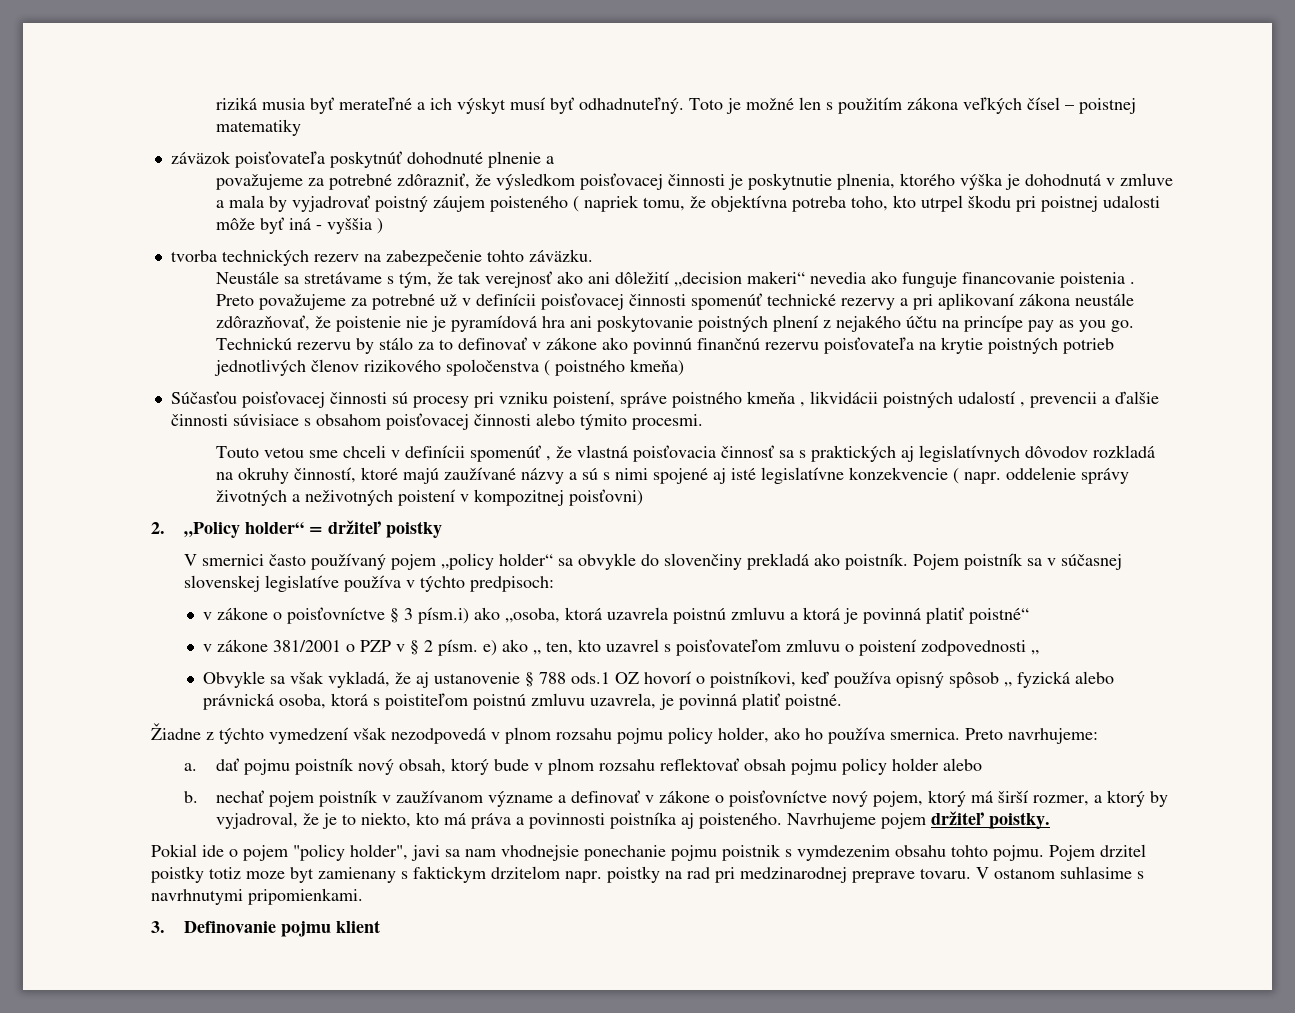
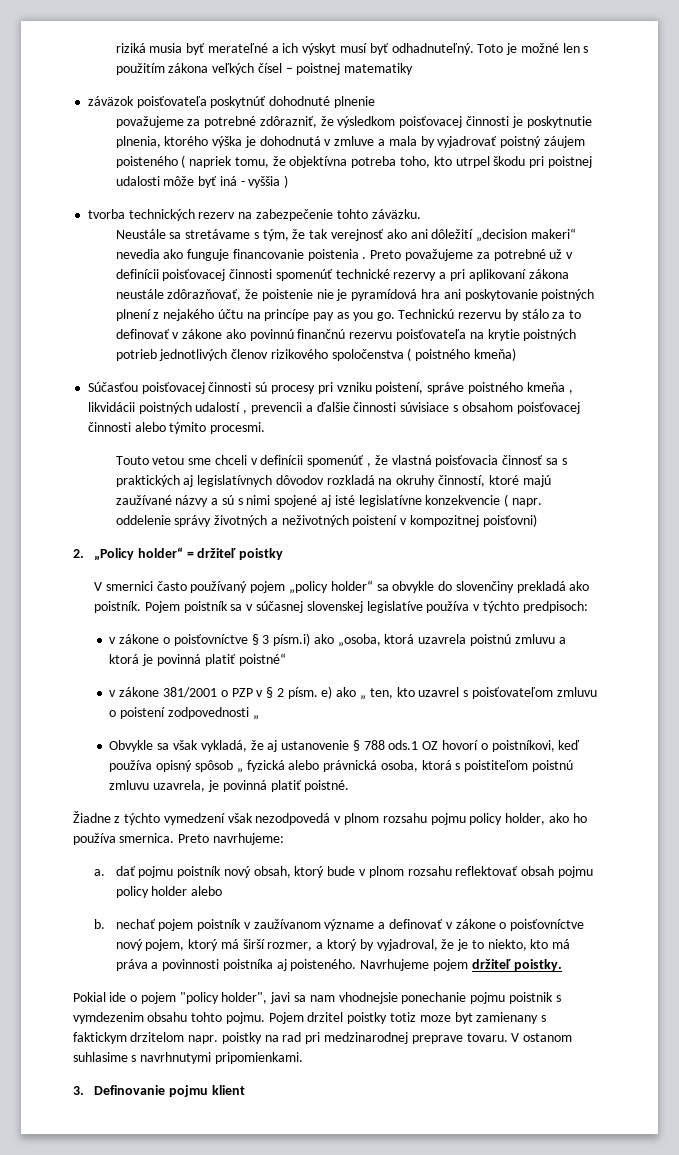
[546,156,555,164] a -> (376, 102) none

